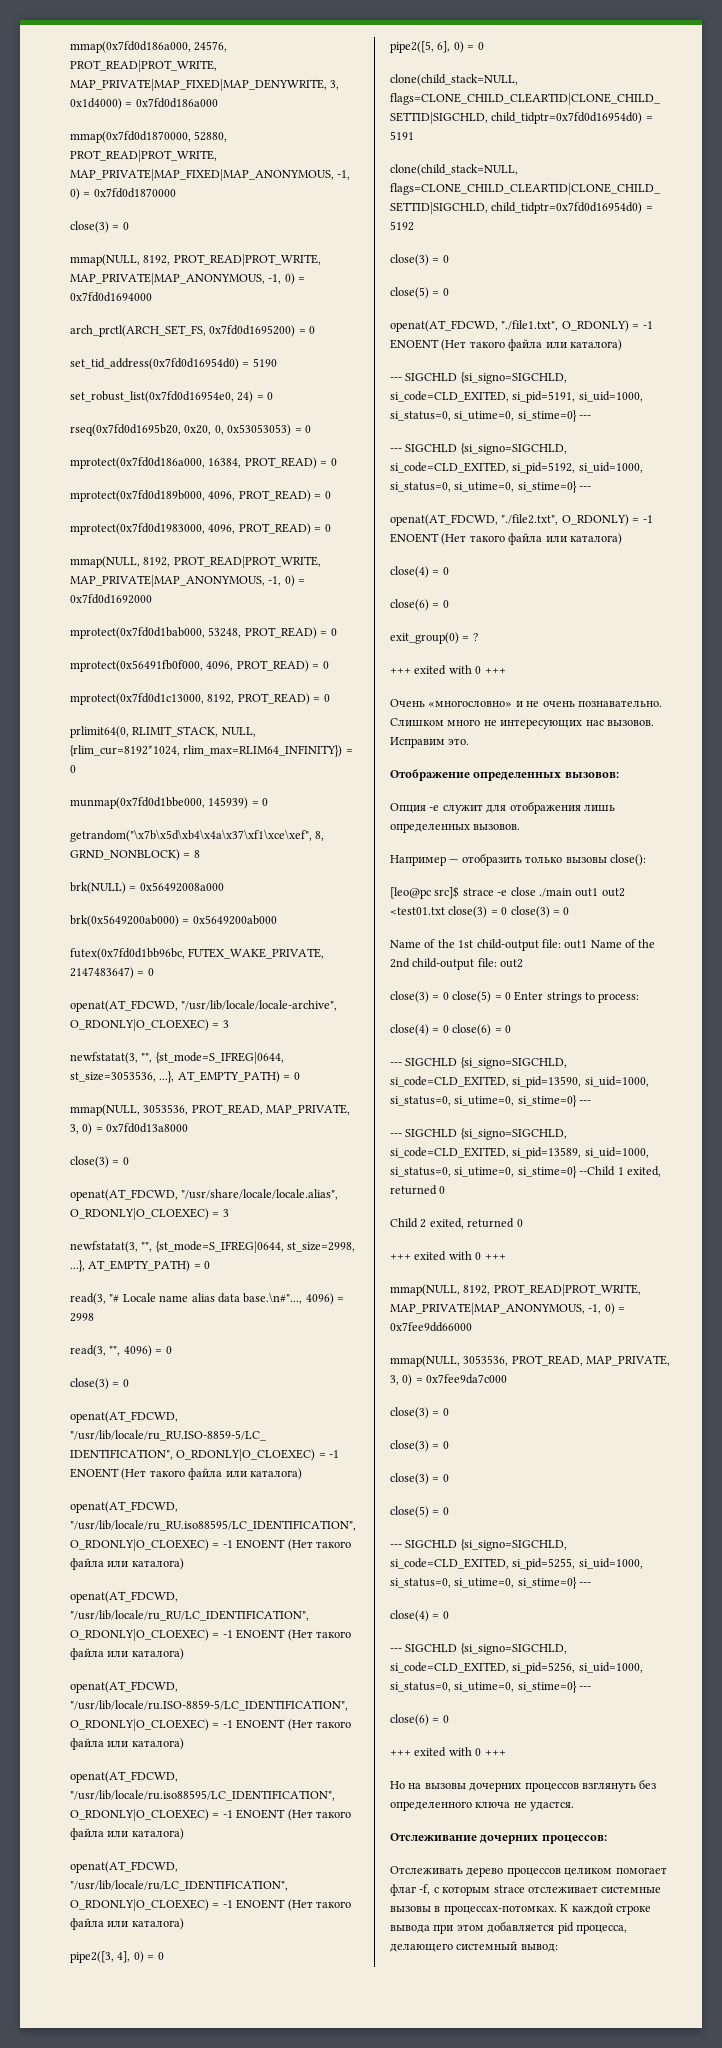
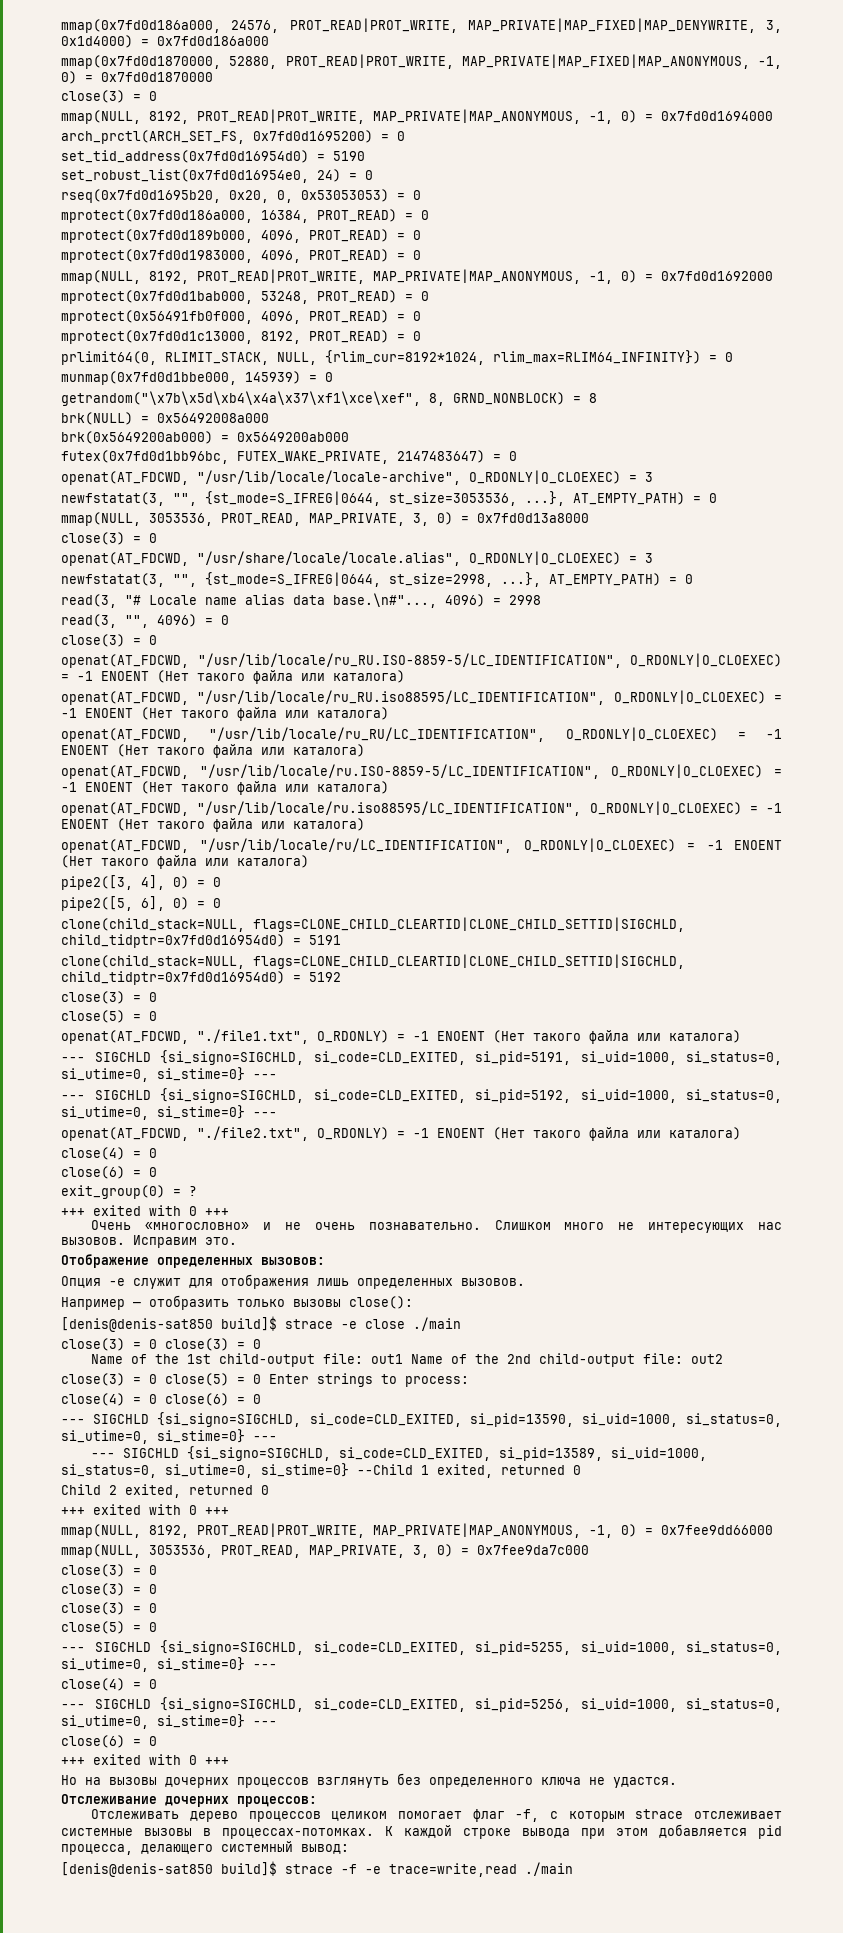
[390,886,460,899] [leo@pc src]$ -> [61,1316,277,1332] [denis@denis-sat850 build]$
[575,888,625,897] [390,907,445,915] out1 out2 <test01.txt -> (461, 1324) //
(558, 1948) none -> [61,1861,573,1877] // [denis@denis-sat850 build]$ strace -f -e trace=write,read ./main

